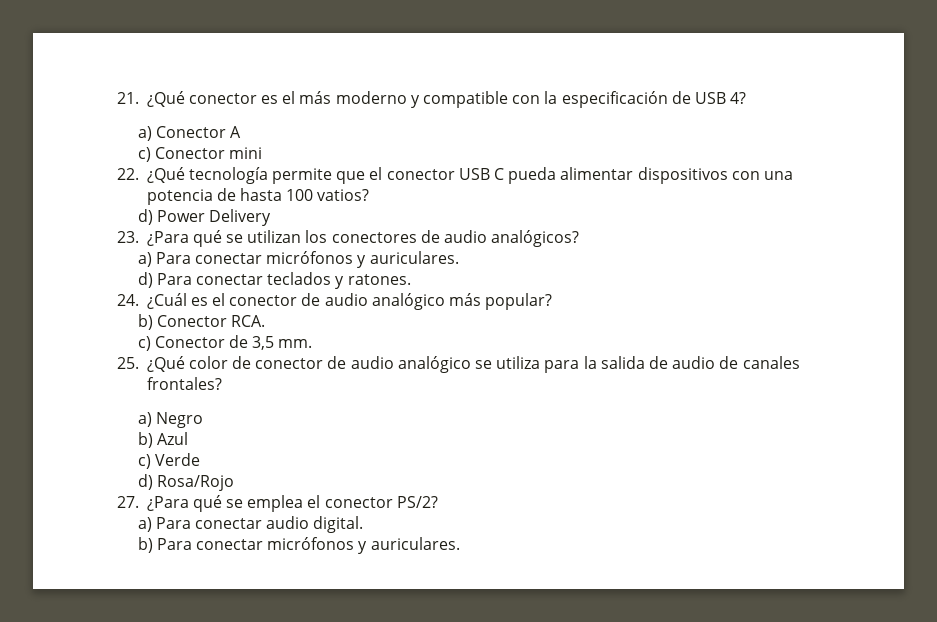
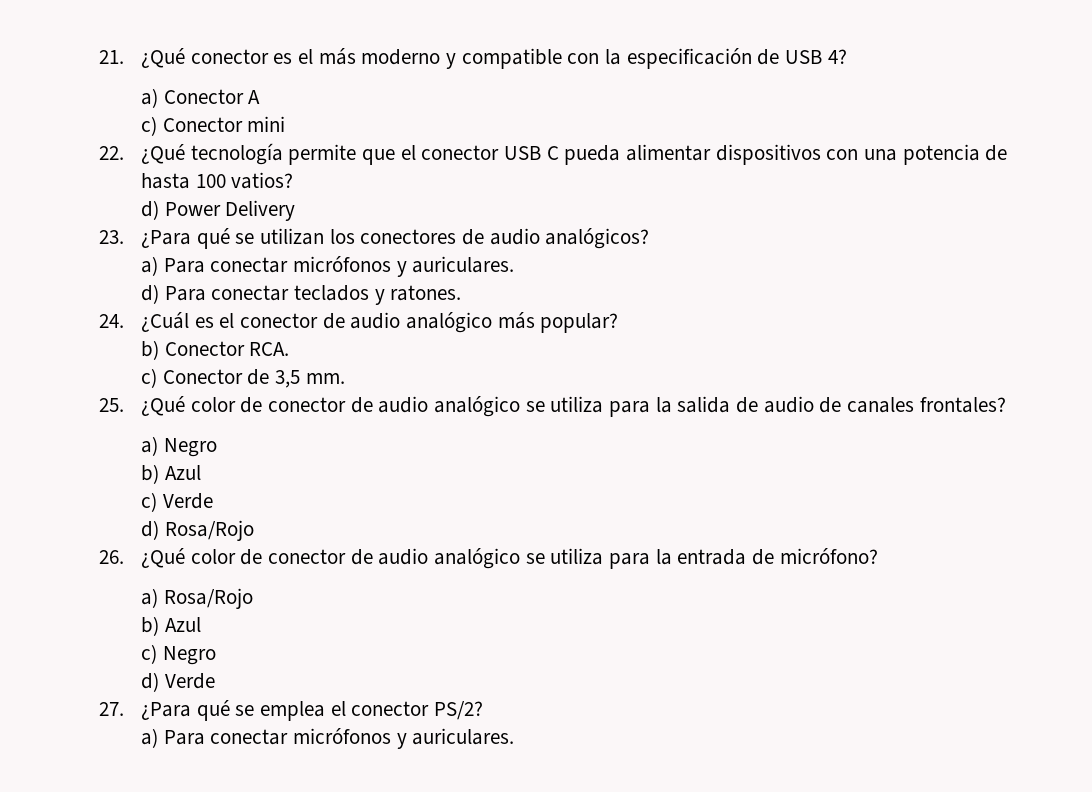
(234, 483) none -> [99,548,878,569] [140,588,253,609] [140,616,201,636] [140,644,216,665] [140,672,215,692] // 26. ¿Qué color de conector de audio analógico se utiliza para la entrada de micrófono? // a) Rosa/Rojo // b) Azul // c) Negro // d) Verde
[266,516,364,533] [137,537,264,553] audio digital. // b) Para conectar -> (289, 737) none

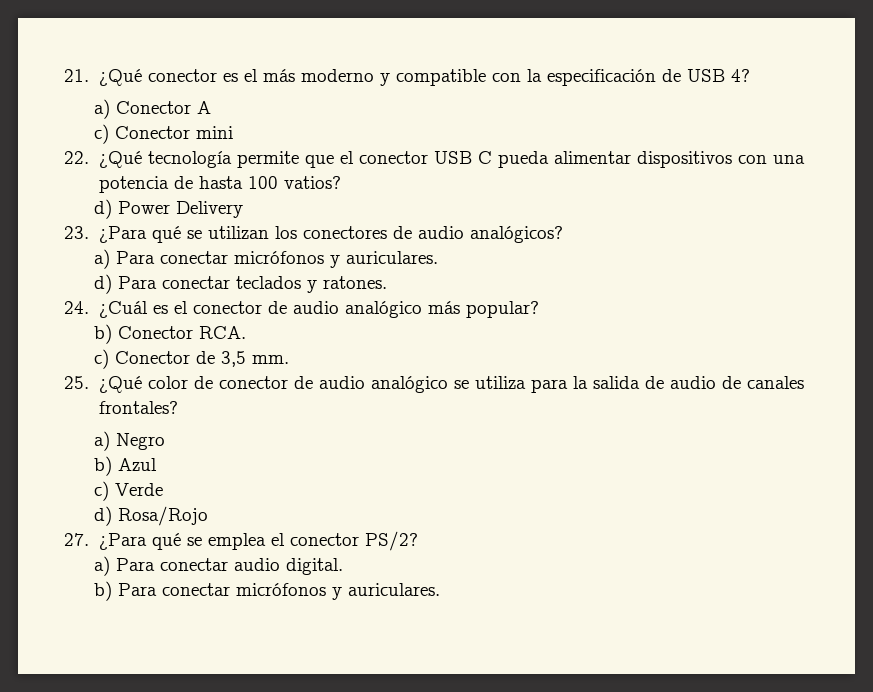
[99,548,878,569] [140,588,253,609] [140,616,201,636] [140,644,216,665] [140,672,215,692] // 26. ¿Qué color de conector de audio analógico se utiliza para la entrada de micrófono? // a) Rosa/Rojo // b) Azul // c) Negro // d) Verde -> (208, 516) none
(289, 737) none -> [233,558,343,575] [93,581,230,601] audio digital. // b) Para conectar

